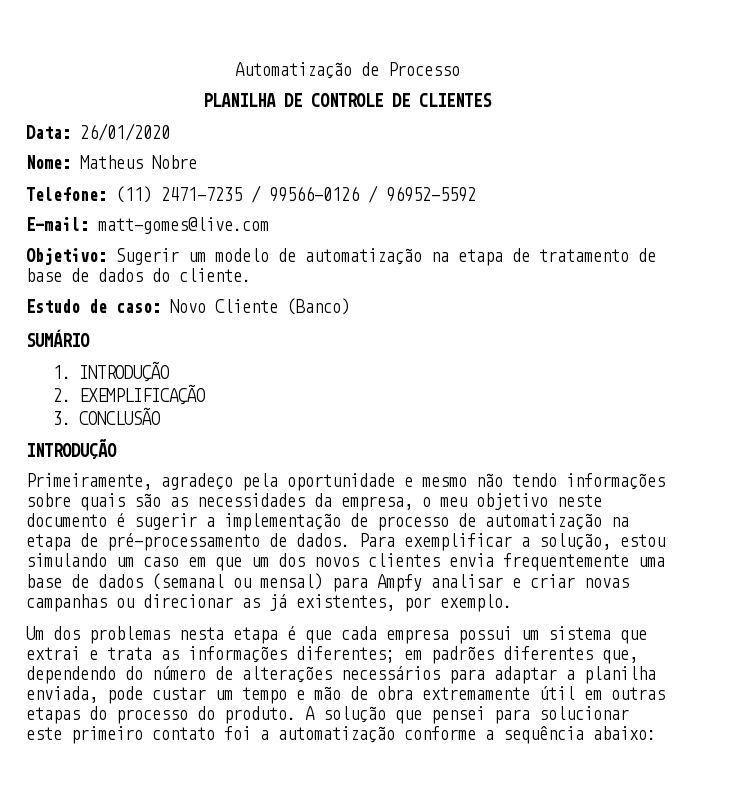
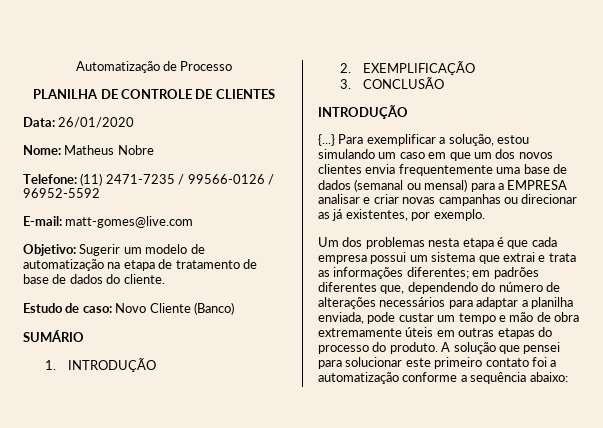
[26,473,665,491] [26,493,602,511] [26,513,629,531] [26,533,350,551] Primeiramente, agradeço pela oportunidade e mesmo não tendo informações sobre quais são as necessidades da empresa, o meu objetivo neste documento é sugerir a implementação de processo de automatização na etapa de pré-processamento de dados. -> [318,134,335,146] {...}
[377,574,422,592] Ampfy -> [497,180,568,190] a EMPRESA
[539,686,575,700] útil -> [405,327,434,337] úteis

